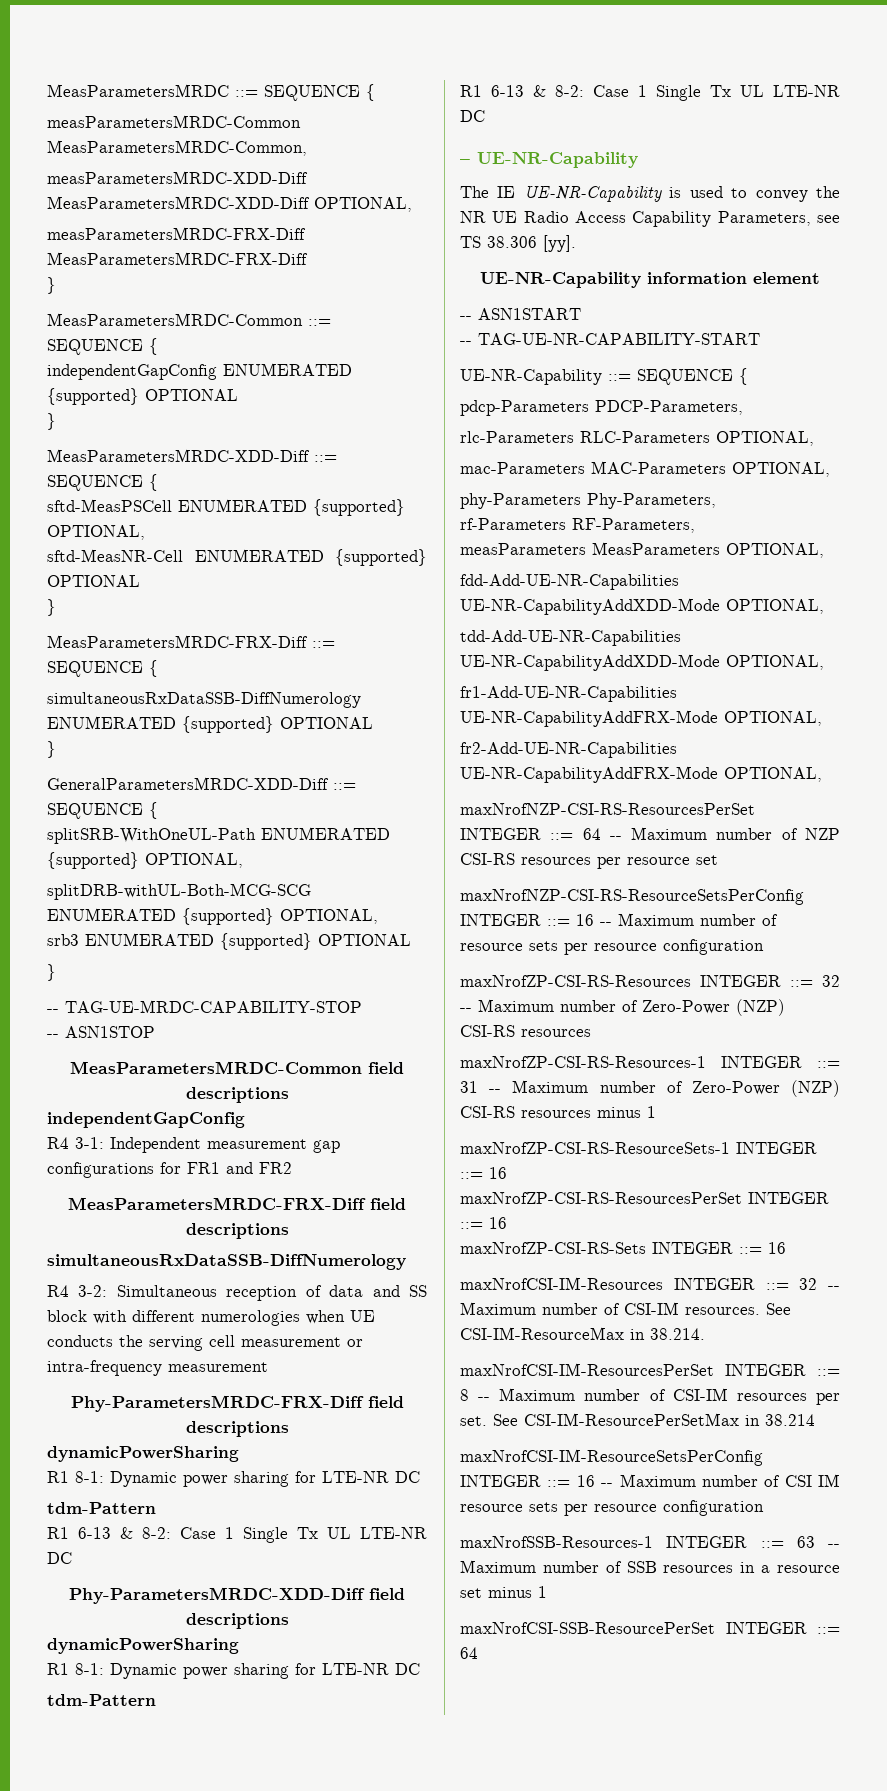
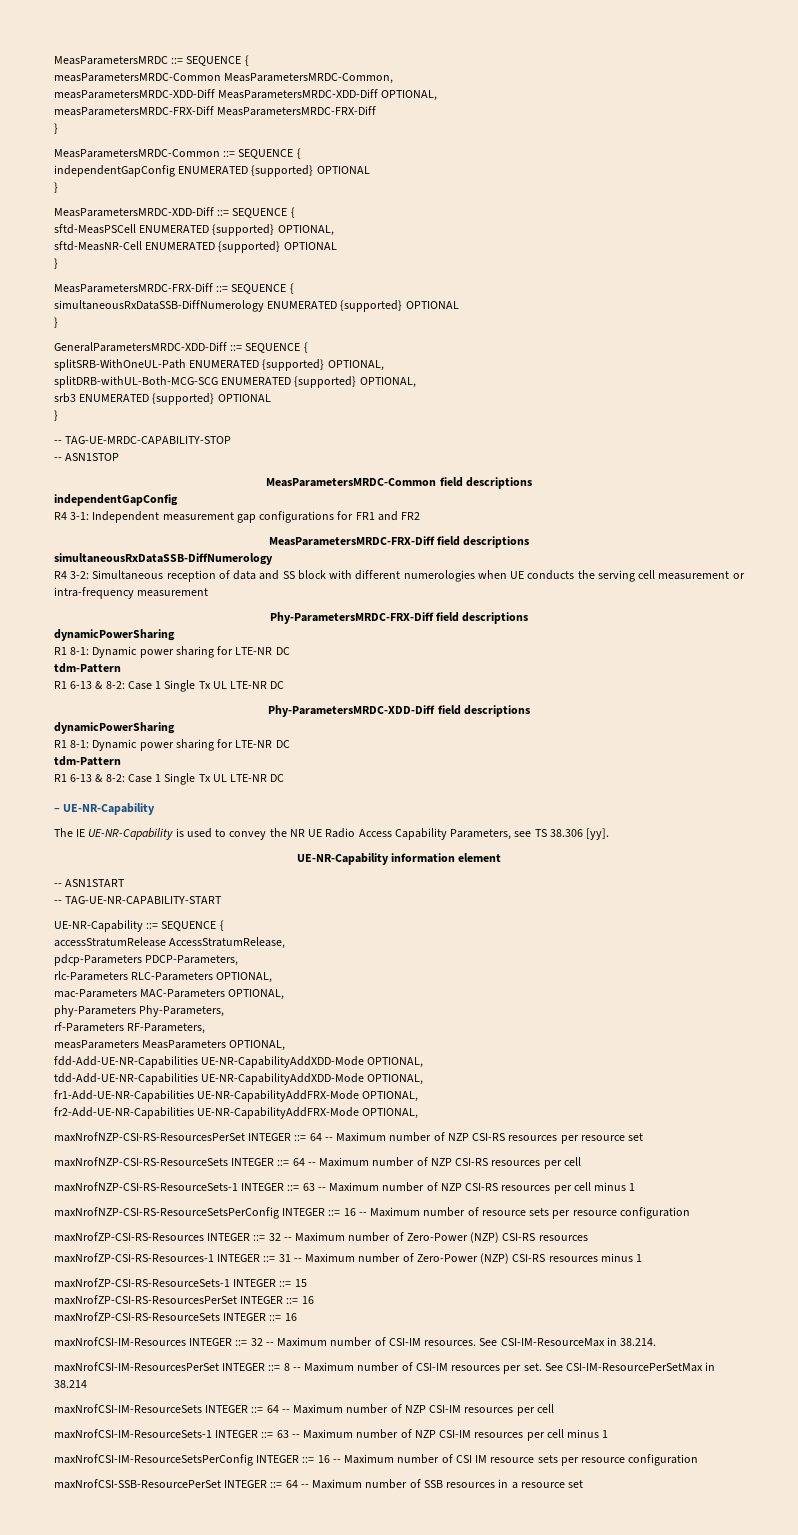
(748, 376) none -> [54,937,286,949] // accessStratumRelease AccessStratumRelease,
(718, 860) none -> [54,1157,581,1169] [54,1182,636,1194] // maxNrofNZP-CSI-RS-ResourceSets INTEGER ::= 64 -- Maximum number of NZP CSI-RS resources per cell // maxNrofNZP-CSI-RS-ResourceSets-1 INTEGER ::= 63 -- Maximum number of NZP CSI-RS resources per cell minus 1
[489,1167,507,1179] 16 -> [294,1279,307,1287] 15
[460,1242,646,1254] maxNrofZP-CSI-RS-Sets -> [54,1312,220,1322] maxNrofZP-CSI-RS-ResourceSets
(815, 1420) none -> [54,1404,554,1416] [54,1429,609,1441] // maxNrofCSI-IM-ResourceSets INTEGER ::= 64 -- Maximum number of NZP CSI-IM resources per cell // maxNrofCSI-IM-ResourceSets-1 INTEGER ::= 63 -- Maximum number of NZP CSI-IM resources per cell minus 1
[460,1536,815,1548] maxNrofSSB-Resources-1 INTEGER ::= 63 -> [54,1479,298,1489] maxNrofCSI-SSB-ResourcePerSet INTEGER ::= 64
[488,1586,547,1598] [460,1622,840,1634] [460,1647,478,1659] minus 1 // maxNrofCSI-SSB-ResourcePerSet INTEGER ::= 64 -> (584, 1484) none

